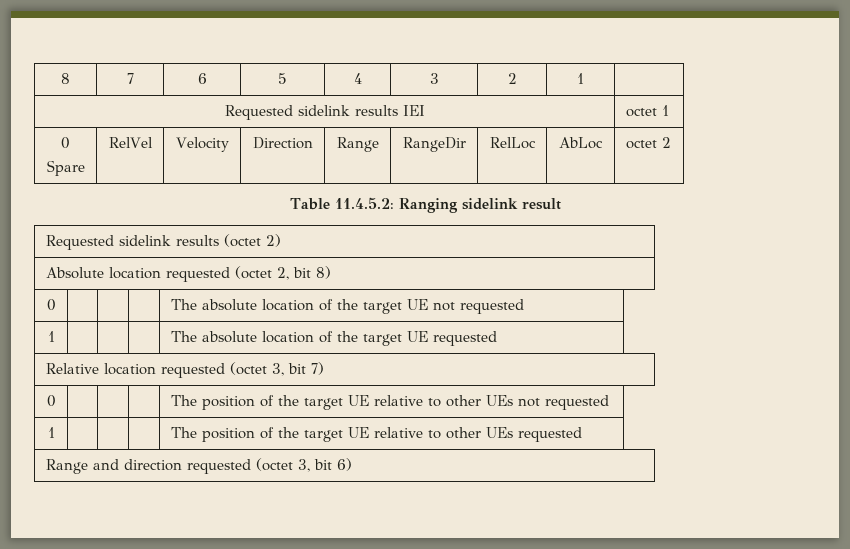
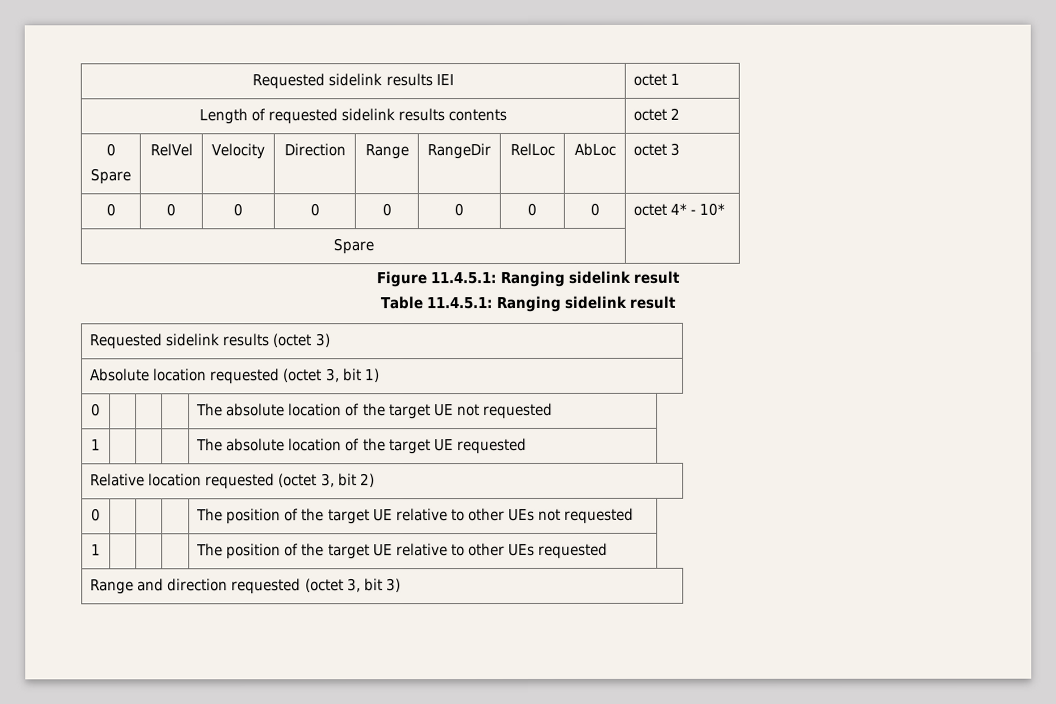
[61,73,70,84] [126,73,134,84] [197,73,207,84] [278,73,287,84] [353,73,362,84] [429,73,439,84] [507,73,517,84] [577,73,584,84] 8 | 7 | 6 | 5 | 4 | 3 | 2 | 1 | // -> (252, 81) none
(669, 110) none -> [198,108,508,125] [633,107,681,121] // Length of requested sidelink results contents | octet 2
[661,137,671,148] 2 -> [670,142,681,156] [105,203,116,217] [166,203,176,217] [233,203,243,217] [309,203,320,217] [381,203,392,217] [454,203,464,217] [527,202,537,217] [589,202,600,216] [633,202,726,216] [332,238,374,255] [376,270,680,288] 3 // 0 | 0 | 0 | 0 | 0 | 0 | 0 | 0 | octet 4* - 10* // Spare | // Figure 11.4.5.1: Ranging sidelink result
[334,197,394,209] 11.4.5.2: -> [426,297,493,310] 11.4.5.1:
[265,234,281,247] 2) -> [314,333,330,348] 3)
[276,266,331,280] 2, bit 8) -> [325,368,380,383] 3, bit 1)
[310,362,324,375] 7) -> [359,473,375,488] 2)
[336,458,352,471] 6) -> [385,578,401,593] 3)

